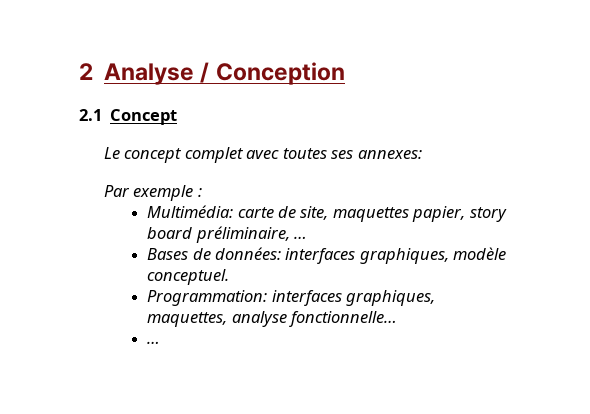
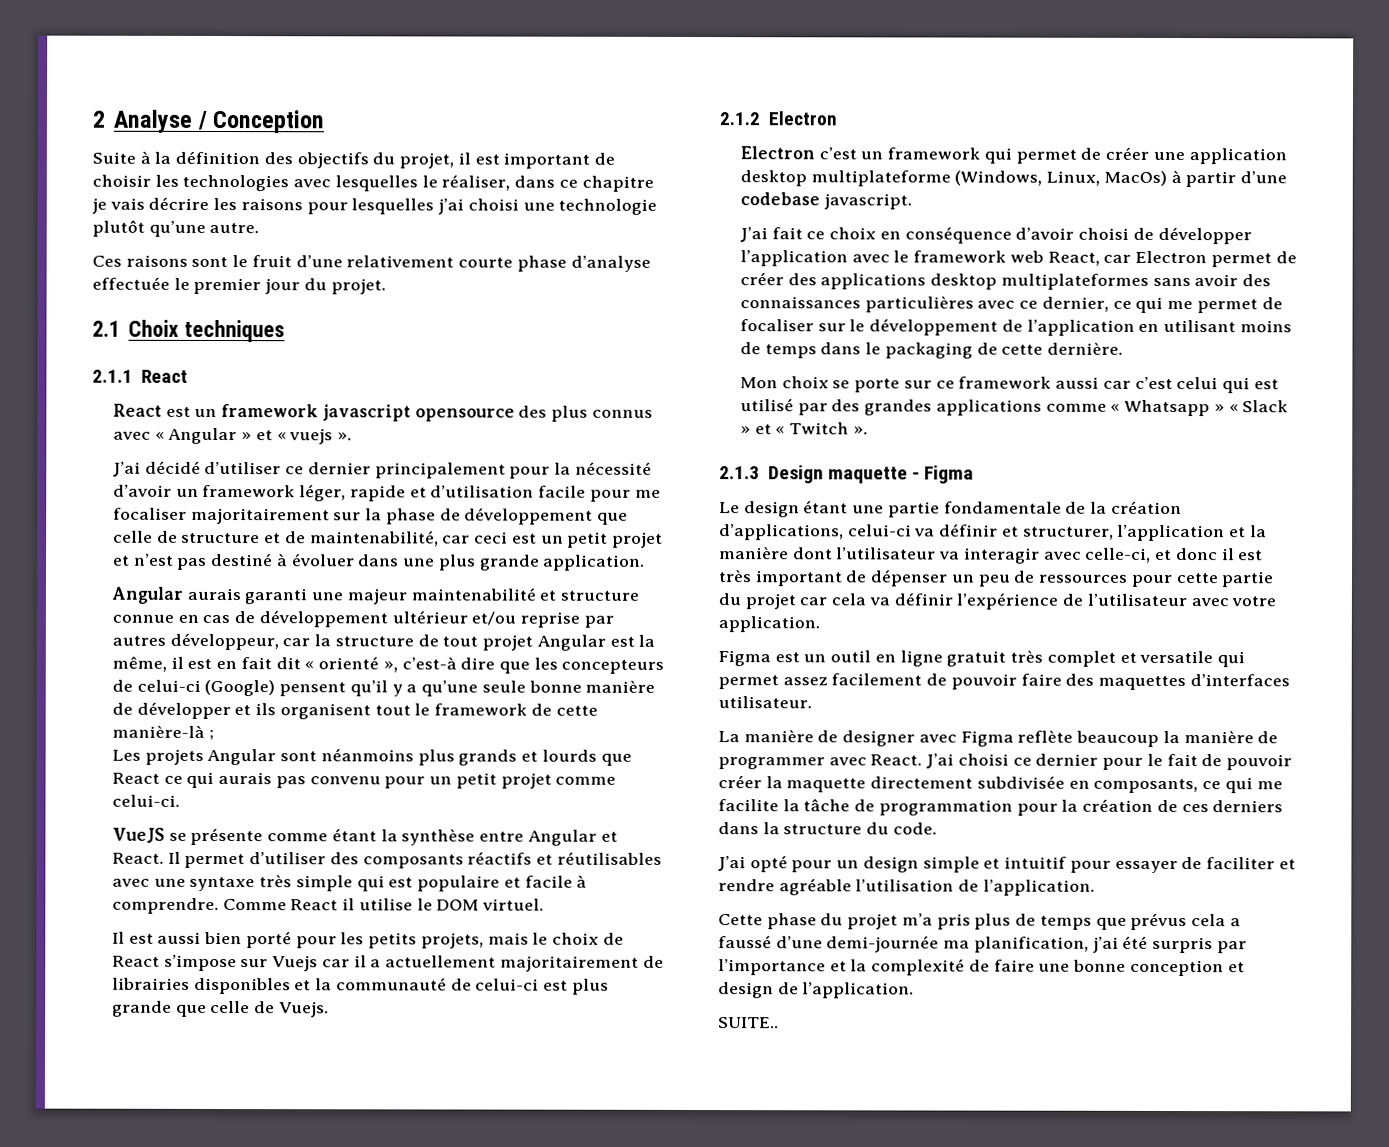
[79,109,178,125] [103,147,422,163] [103,185,202,201] [147,205,507,222] [147,226,307,243] [147,247,507,264] [147,269,230,285] [147,290,435,306] [147,311,397,327] [147,341,161,344] 2.1 Concept // Le concept complet avec toutes ses annexes: // Par exemple : // Multimédia: carte de site, maquettes papier, story board préliminaire, … // Bases de données: interfaces graphiques, modèle conceptuel. // Programmation: interfaces graphiques, maquettes, analyse fonctionnelle… // … -> [92,150,615,169] [92,174,654,192] [92,196,658,215] [92,219,260,237] [92,254,651,272] [92,276,386,295] [92,319,285,343] [92,369,188,383] [113,403,653,422] [113,427,353,445] [113,460,652,479] [113,484,661,502] [113,507,629,525] [113,530,664,548] [113,552,646,571] [111,586,640,605] [112,610,614,628] [112,632,656,651] [112,655,665,674] [112,679,656,697] [112,701,598,720] [112,724,214,740] [112,748,632,766] [112,771,617,789] [112,794,181,807] [112,827,618,846] [112,851,662,869] [112,874,588,892] [112,897,545,915] [112,931,624,949] [112,954,664,972] [112,977,609,995] [112,1000,329,1018] [719,111,837,126] [740,146,1287,165] [740,169,1288,188] [740,192,912,210] [740,226,1252,245] [740,250,1297,268] [740,272,1272,290] [740,296,1283,314] [740,318,1292,336] [740,342,1124,359] [740,376,1279,394] [740,398,1289,417] [740,422,868,435] [719,465,975,484] [719,500,1182,518] [719,523,1267,542] [719,547,1264,564] [718,569,1275,588] [718,592,1277,610] [718,616,820,633] [718,650,1245,668] [718,673,1290,691] [718,696,812,709] [718,730,1279,747] [718,753,1292,771] [718,775,1283,794] [718,798,1284,816] [718,822,937,835] [718,855,1296,874] [718,878,1095,896] [718,912,1241,931] [718,935,1247,954] [718,958,1245,977] [718,982,915,999] [718,1017,779,1029] Suite à la définition des objectifs du projet, il est important de choisir les technologies avec lesquelles le réaliser, dans ce chapitre je vais décrire les raisons pour lesquelles j’ai choisi une technologie plutôt qu’une autre. // Ces raisons sont le fruit d’une relativement courte phase d’analyse effectuée le premier jour du projet. // 2.1 Choix techniques // 2.1.1 React // React est un framework javascript opensource des plus connus avec « Angular » et « vuejs ». // J’ai décidé d’utiliser ce dernier principalement pour la nécessité d’avoir un framework léger, rapide et d’utilisation facile pour me focaliser majoritairement sur la phase de développement que celle de structure et de maintenabilité, car ceci est un petit projet et n’est pas destiné à évoluer dans une plus grande application. // Angular aurais garanti une majeur maintenabilité et structure connue en cas de développement ultérieur et/ou reprise par autres développeur, car la structure de tout projet Angular est la même, il est en fait dit « orienté », c’est-à dire que les concepteurs de celui-ci (Google) pensent qu’il y a qu’une seule bonne manière de développer et ils organisent tout le framework de cette manière-là ; // Les projets Angular sont néanmoins plus grands et lourds que React ce qui aurais pas convenu pour un petit projet comme celui-ci. // VueJS se présente comme étant la synthèse entre Angular et React. Il permet d’utiliser des composants réactifs et réutilisables avec une syntaxe très simple qui est populaire et facile à comprendre. Comme React il utilise le DOM virtuel. // Il est aussi bien porté pour les petits projets, mais le choix de React s’impose sur Vuejs car il a actuellement majoritairement de librairies disponibles et la communauté de celui-ci est plus grande que celle de Vuejs. // 2.1.2 Electron // Electron c’est un framework qui permet de créer une application desktop multiplateforme (Windows, Linux, MacOs) à partir d’une codebase javascript. // J’ai fait ce choix en conséquence d’avoir choisi de développer l’application avec le framework web React, car Electron permet de créer des applications desktop multiplateformes sans avoir des connaissances particulières avec ce dernier, ce qui me permet de focaliser sur le développement de l’application en utilisant moins de temps dans le packaging de cette dernière. // Mon choix se porte sur ce framework aussi car c’est celui qui est utilisé par des grandes applications comme « Whatsapp » « Slack » et « Twitch ». // 2.1.3 Design maquette - Figma // Le design étant une partie fondamentale de la création d’applications, celui-ci va définir et structurer, l’application et la manière dont l’utilisateur va interagir avec celle-ci, et donc il est très important de dépenser un peu de ressources pour cette partie du projet car cela va définir l’expérience de l’utilisateur avec votre application. // Figma est un outil en ligne gratuit très complet et versatile qui permet assez facilement de pouvoir faire des maquettes d’interfaces utilisateur. // La manière de designer avec Figma reflète beaucoup la manière de programmer avec React. J’ai choisi ce dernier pour le fait de pouvoir créer la maquette directement subdivisée en composants, ce qui me facilite la tâche de programmation pour la création de ces derniers dans la structure du code. // J’ai opté pour un design simple et intuitif pour essayer de faciliter et rendre agréable l’utilisation de l’application. // Cette phase du projet m’a pris plus de temps que prévus cela a faussé d’une demi-journée ma planification, j’ai été surpris par l’importance et la complexité de faire une bonne conception et design de l’application. // SUITE..

